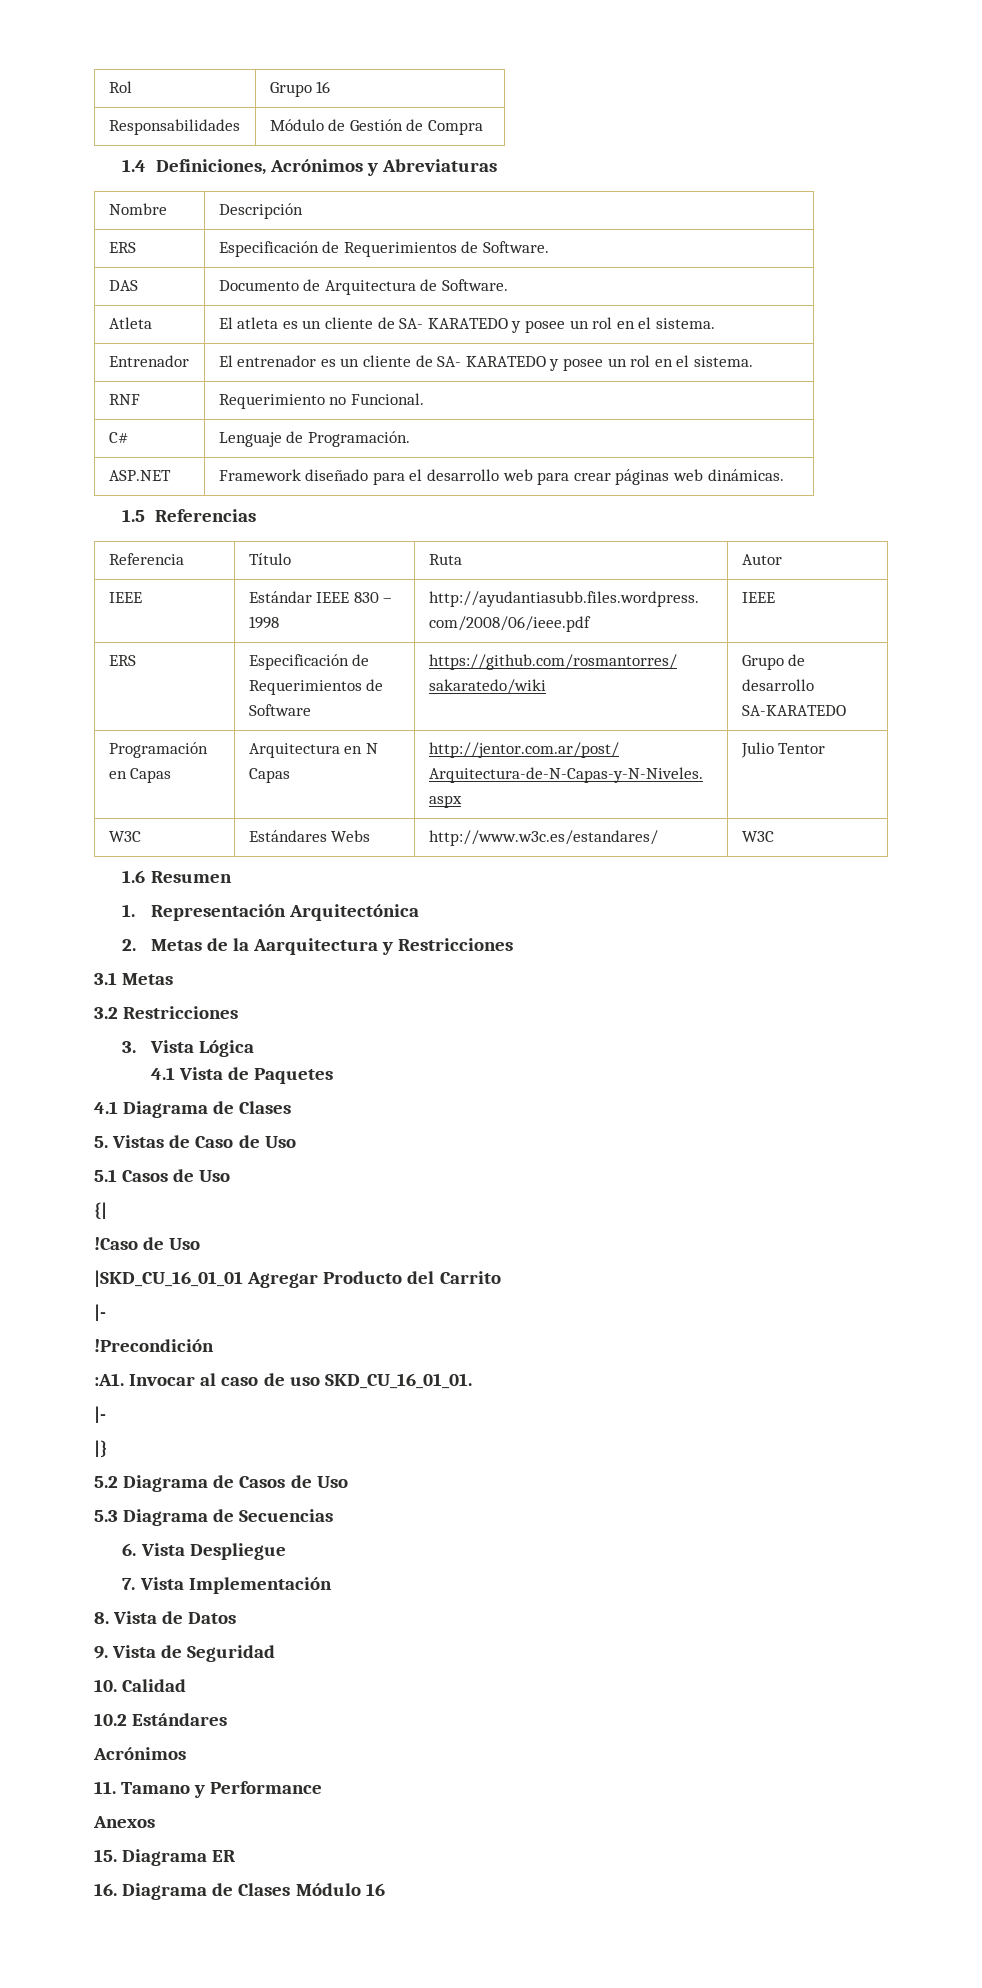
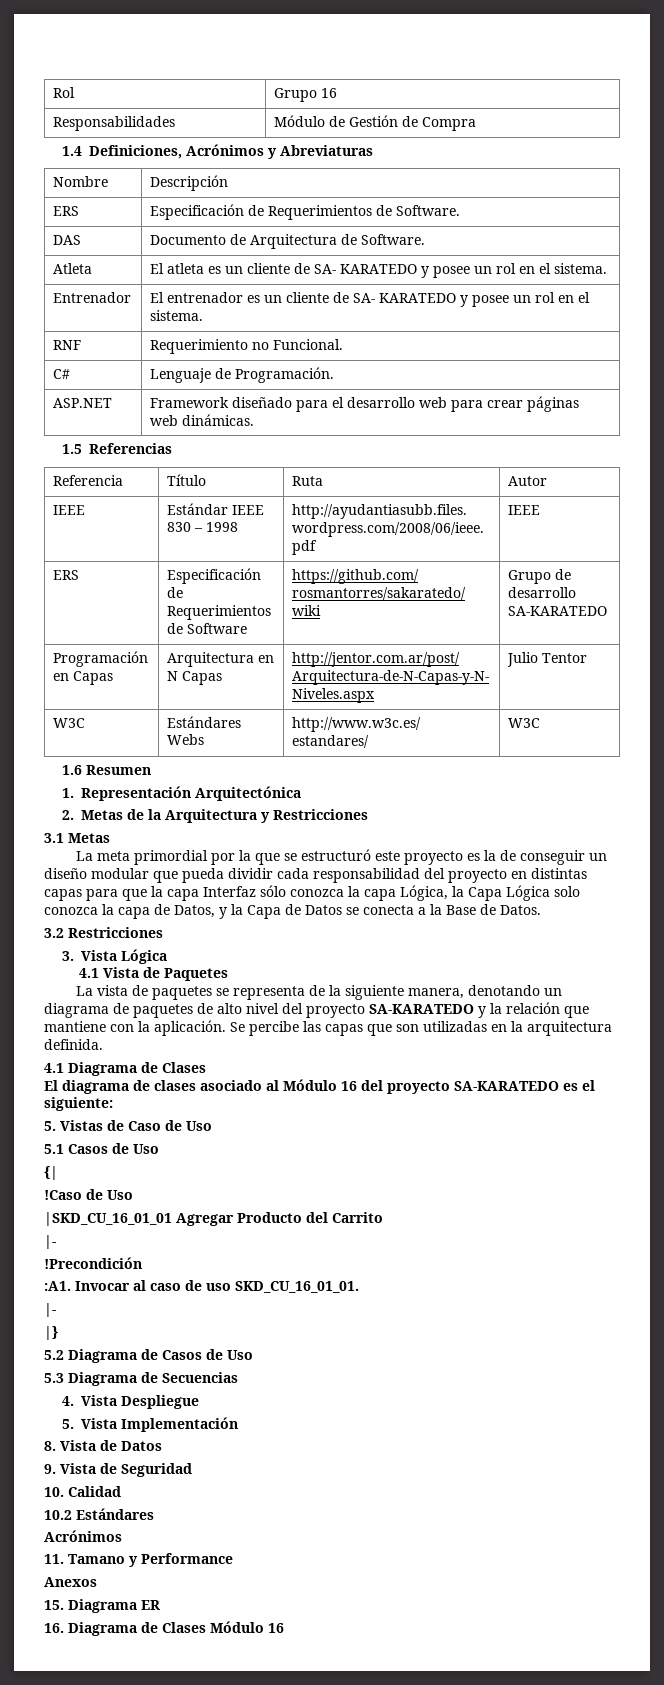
[253,938,379,955] Aarquitectura -> [164,809,257,823] Arquitectura
(174, 979) none -> [75,849,607,865] [44,868,587,883] [44,885,580,901] [44,904,541,919] // La meta primordial por la que se estructuró este proyecto es la de conseguir un diseño modular que pueda dividir cada responsabilidad del proyecto en distintas capas para que la capa Interfaz sólo conozca la capa Lógica, la Capa Lógica solo conozca la capa de Datos, y la Capa de Datos se conecta a la Base de Datos.
[94,1101,292,1118] 4.1 Diagrama de Clases -> [75,985,562,1000] [44,1002,589,1018] [44,1020,612,1036] [44,1039,103,1050] [44,1062,206,1076] [44,1079,595,1094] [44,1097,113,1111] La vista de paquetes se representa de la siguiente manera, denotando un diagrama de paquetes de alto nivel del proyecto SA-KARATEDO y la relación que mantiene con la aplicación. Se percibe las capas que son utilizadas en la arquitectura definida. // 4.1 Diagrama de Clases // El diagrama de clases asociado al Módulo 16 del proyecto SA-KARATEDO es el siguiente:
[122,1543,137,1556] 6. -> [61,1396,74,1406] 4.
[122,1578,136,1590] 7. -> [61,1419,74,1429] 5.

